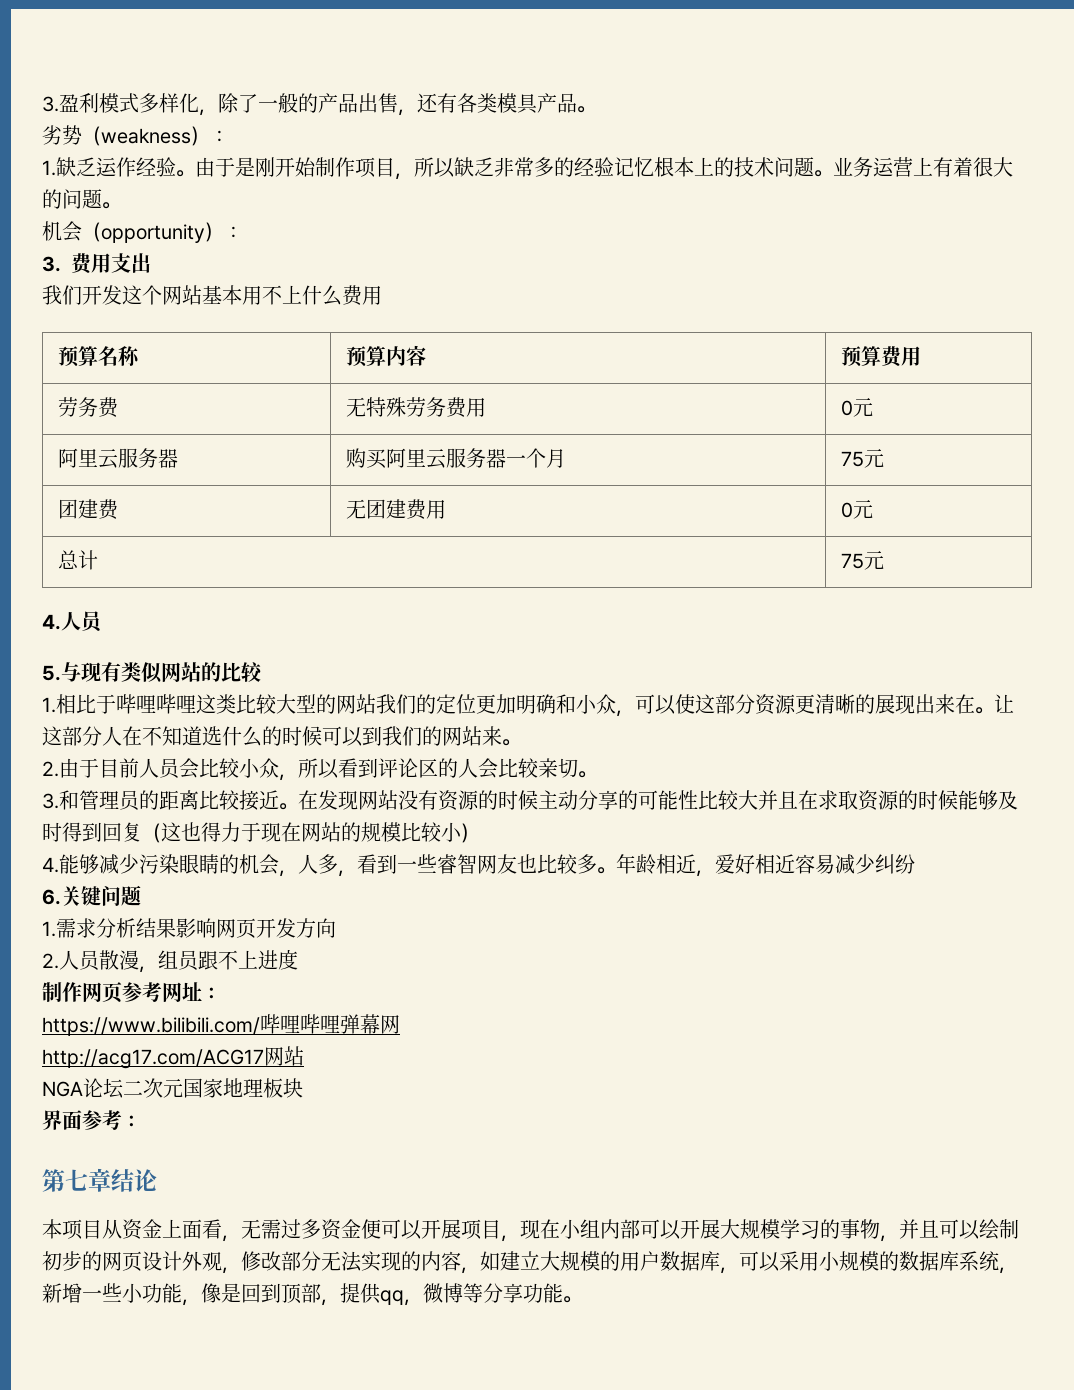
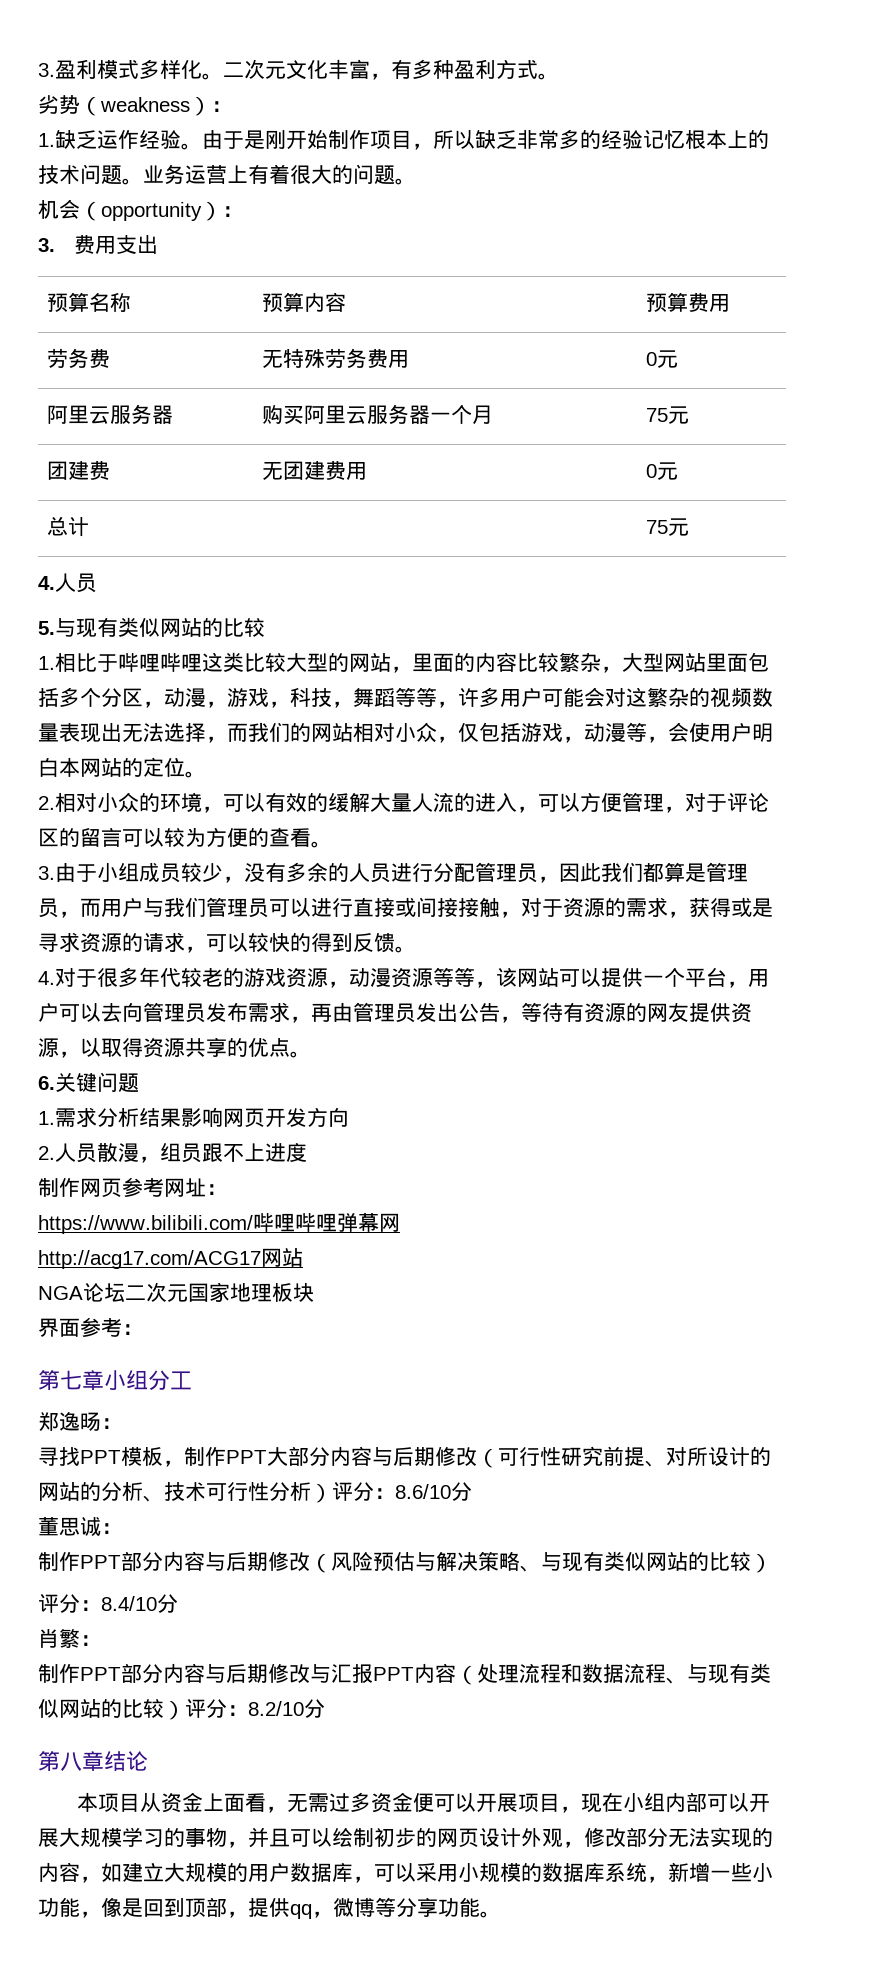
[199,93,577,116] ，除了一般的产品出售，还有各类模具产品 -> [202,59,538,80] 。二次元文化丰富，有多种盈利方式
[42,285,382,306] // 我们开发这个网站基本用不上什么费用 -> (159, 244) none
[376,694,1014,717] [42,726,521,747] [42,758,597,781] [42,790,1018,811] [42,822,480,843] [42,854,915,877] 我们的定位更加明确和小众，可以使这部分资源更清晰的展现出来在。让这部分人在不知道选什么的时候可以到我们的网站来。 // 2.由于目前人员会比较小众，所以看到评论区的人会比较亲切。 // 3.和管理员的距离比较接近。在发现网站没有资源的时候主动分享的可能性比较大并且在求取资源的时候能够及时得到回复（这也得力于现在网站的规模比较小） // 4.能够减少污染眼睛的机会，人多，看到一些睿智网友也比较多。年龄相近，爱好相近容易减少纠纷 -> [391,652,769,673] [38,687,773,708] [38,722,773,743] [38,757,206,778] [38,792,769,813] [38,827,332,848] [38,862,748,883] [38,897,773,918] [38,932,416,953] [38,967,769,988] [38,1002,752,1023] [38,1037,311,1058] ，里面的内容比较繁杂，大型网站里面包括多个分区，动漫，游戏，科技，舞蹈等等，许多用户可能会对这繁杂的视频数量表现出无法选择，而我们的网站相对小众，仅包括游戏，动漫等，会使用户明白本网站的定位。 // 2.相对小众的环境，可以有效的缓解大量人流的进入，可以方便管理，对于评论区的留言可以较为方便的查看。 // 3.由于小组成员较少，没有多余的人员进行分配管理员，因此我们都算是管理员，而用户与我们管理员可以进行直接或间接接触，对于资源的需求，获得或是寻求资源的请求，可以较快的得到反馈。 // 4.对于很多年代较老的游戏资源，动漫资源等等，该网站可以提供一个平台，用户可以去向管理员发布需求，再由管理员发出公告，等待有资源的网友提供资源，以取得资源共享的优点。
[42,1169,88,1192] // 第七 -> [38,1370,192,1390] [38,1412,122,1431] [38,1446,771,1468] [38,1482,472,1503] [38,1517,122,1537] [38,1551,772,1573] [38,1594,178,1613] [38,1628,101,1648] [38,1663,771,1685] [38,1699,325,1720] [38,1751,82,1772] // 第七章小组分工 // 郑逸旸： // 寻找PPT模板，制作PPT大部分内容与后期修改（可行性研究前提、对所设计的网站的分析、技术可行性分析）评分：8.6/10分 // 董思诚： // 制作PPT部分内容与后期修改（风险预估与解决策略、与现有类似网站的比较） // 评分：8.4/10分 // 肖繁： // 制作PPT部分内容与后期修改与汇报PPT内容（处理流程和数据流程、与现有类似网站的比较）评分：8.2/10分 // 第八

